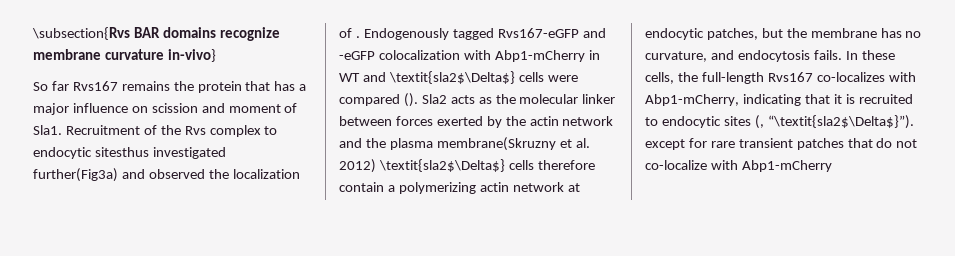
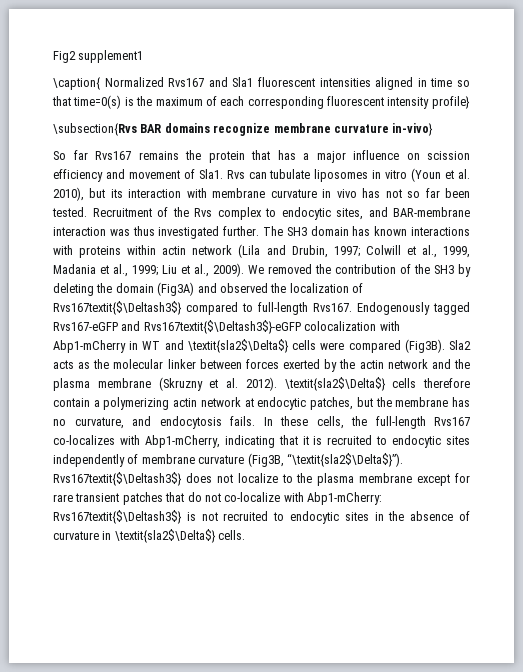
(32, 33) none -> [53,50,144,63] [53,77,471,90] [52,95,470,109] Fig2 supplement1 // \caption{ Normalized Rvs167 and Sla1 fluorescent intensities aligned in time so that time=0(s) is the maximum of each corresponding fluorescent intensity profile} //
[201,103,298,113] [33,125,62,135] and moment of Sla1. -> [53,168,470,182] [53,187,470,201] [52,207,87,217] efficiency and movement of Sla1. Rvs can tubulate liposomes in vitro (Youn et al. 2010), but its interaction with membrane curvature in vivo has not so far been tested.
[94,147,226,159] [33,168,118,182] sitesthus investigated further(Fig3a) -> [336,207,470,220] [53,226,471,239] [53,244,470,258] [53,263,471,277] [53,282,195,296] sites, and BAR-membrane interaction was thus investigated further. The SH3 domain has known interactions with proteins within actin network (Lila and Drubin, 1997; Colwill et al., 1999, Madania et al., 1999; Liu et al., 2009). We removed the contribution of the SH3 by deleting the domain (Fig3A)
[355,36,360,38] . -> [53,301,352,315] Rvs167textit{$\Deltash3$} compared to full-length Rvs167.
[339,51,375,60] -eGFP -> [143,320,301,334] Rvs167textit{$\Deltash3$}-eGFP
[403,93,418,107] (). -> [404,339,445,353] (Fig3B).
[436,137,590,151] [339,159,376,173] membrane(Skruzny et al. 2012) -> [97,377,277,391] membrane (Skruzny et al. 2012).
[754,115,914,129] (, “\textit{sla2$\Delta$}”). -> [53,453,403,467] [53,472,413,486] independently of membrane curvature (Fig3B, “\textit{sla2$\Delta$}”). Rvs167textit{$\Deltash3$} does not localize to the plasma membrane
[741,160,832,172] Abp1-mCherry -> [307,492,382,505] [53,510,471,524] [53,529,246,543] Abp1-mCherry: Rvs167textit{$\Deltash3$} is not recruited to endocytic sites in the absence of curvature in \textit{sla2$\Delta$} cells.

